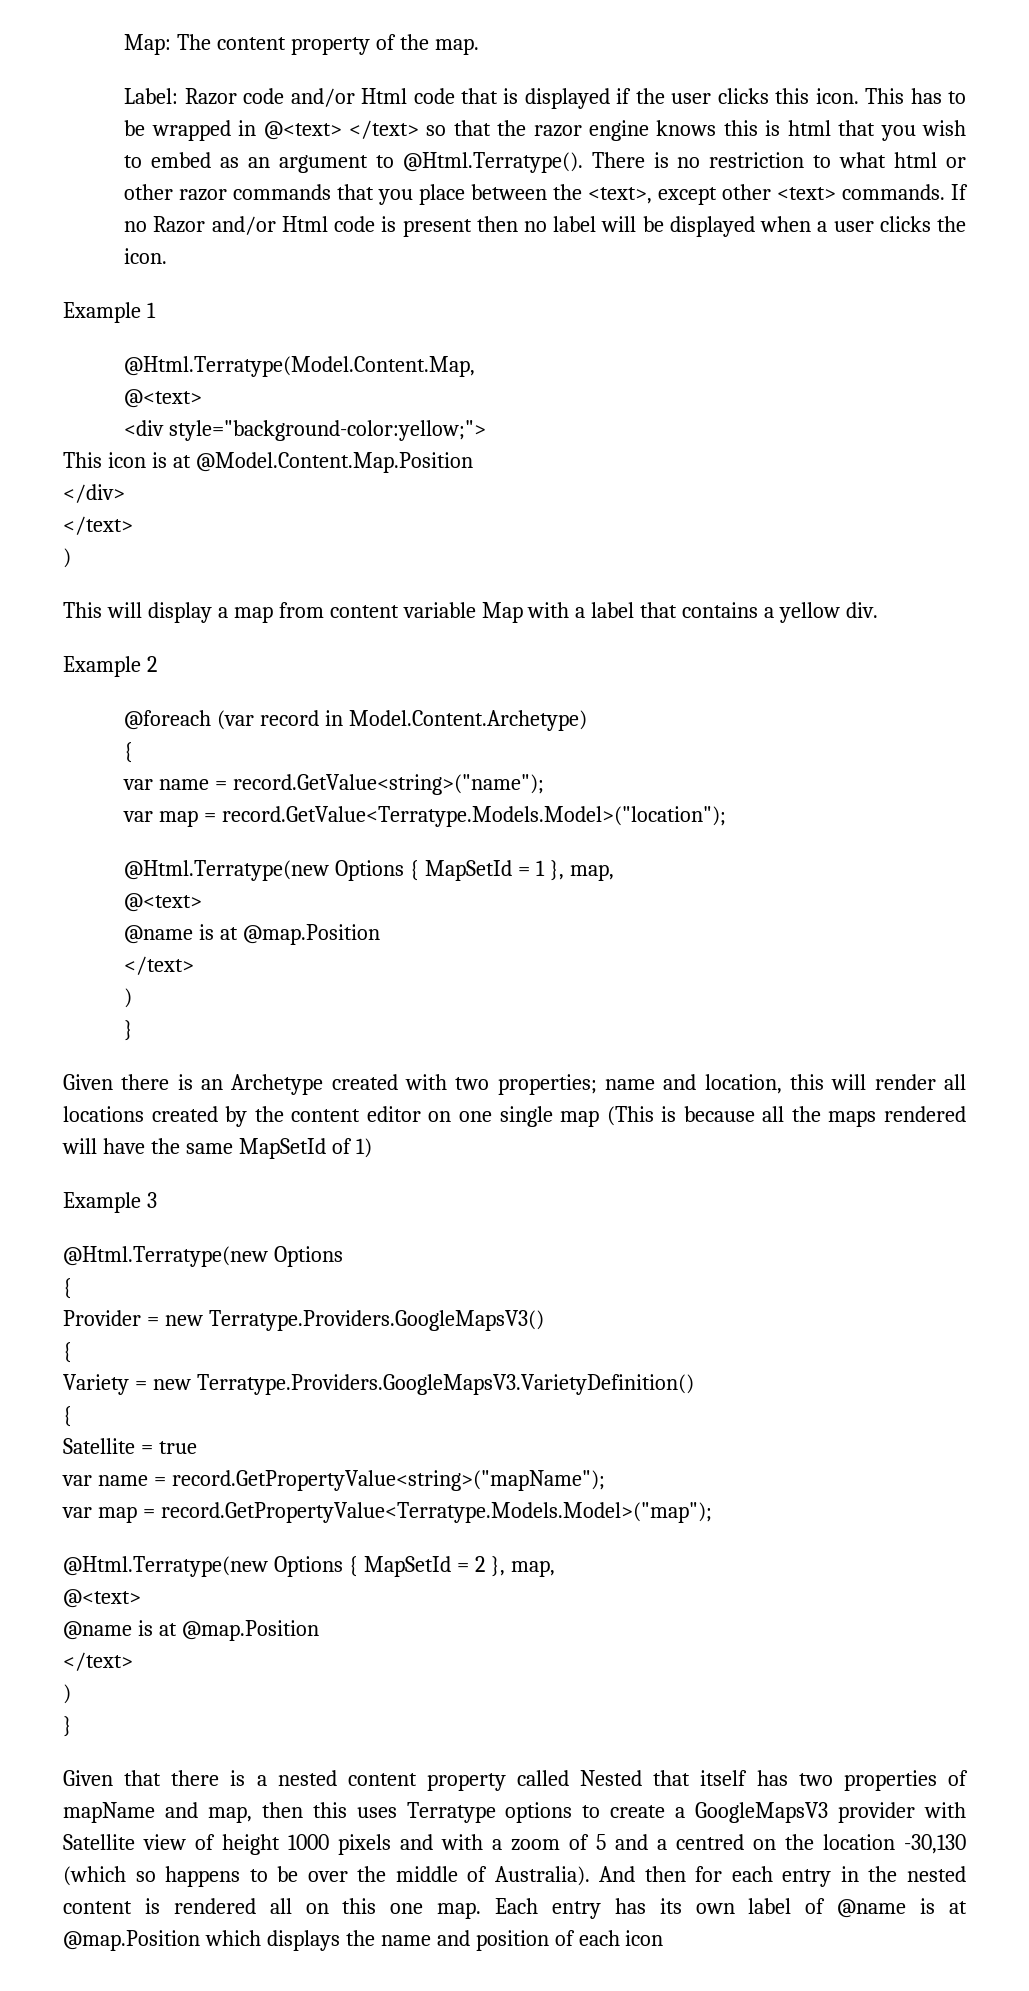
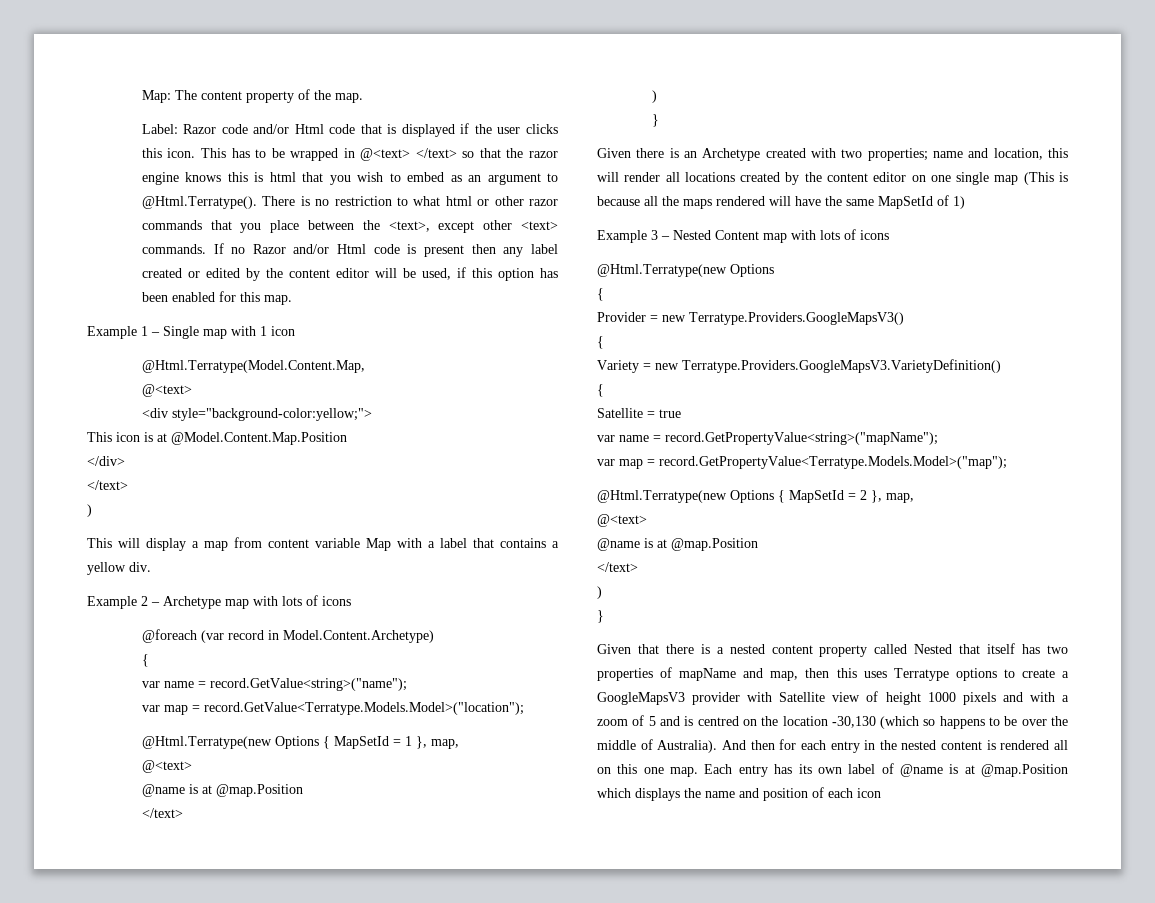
[523,216,966,237] [124,248,168,264] [63,302,156,323] no label will be displayed when a user clicks the icon. // Example 1 -> [503,244,558,257] [141,267,558,281] [141,291,292,305] [87,326,295,339] any label created or edited by the content editor will be used, if this option has been enabled for this map. // Example 1 – Single map with 1 icon
(157, 664) none -> [151,595,351,609] – Archetype map with lots of icons
(157, 1200) none -> [661,229,889,243] – Nested Content map with lots of icons
[657,1839,667,1850] a -> [684,716,694,726] is

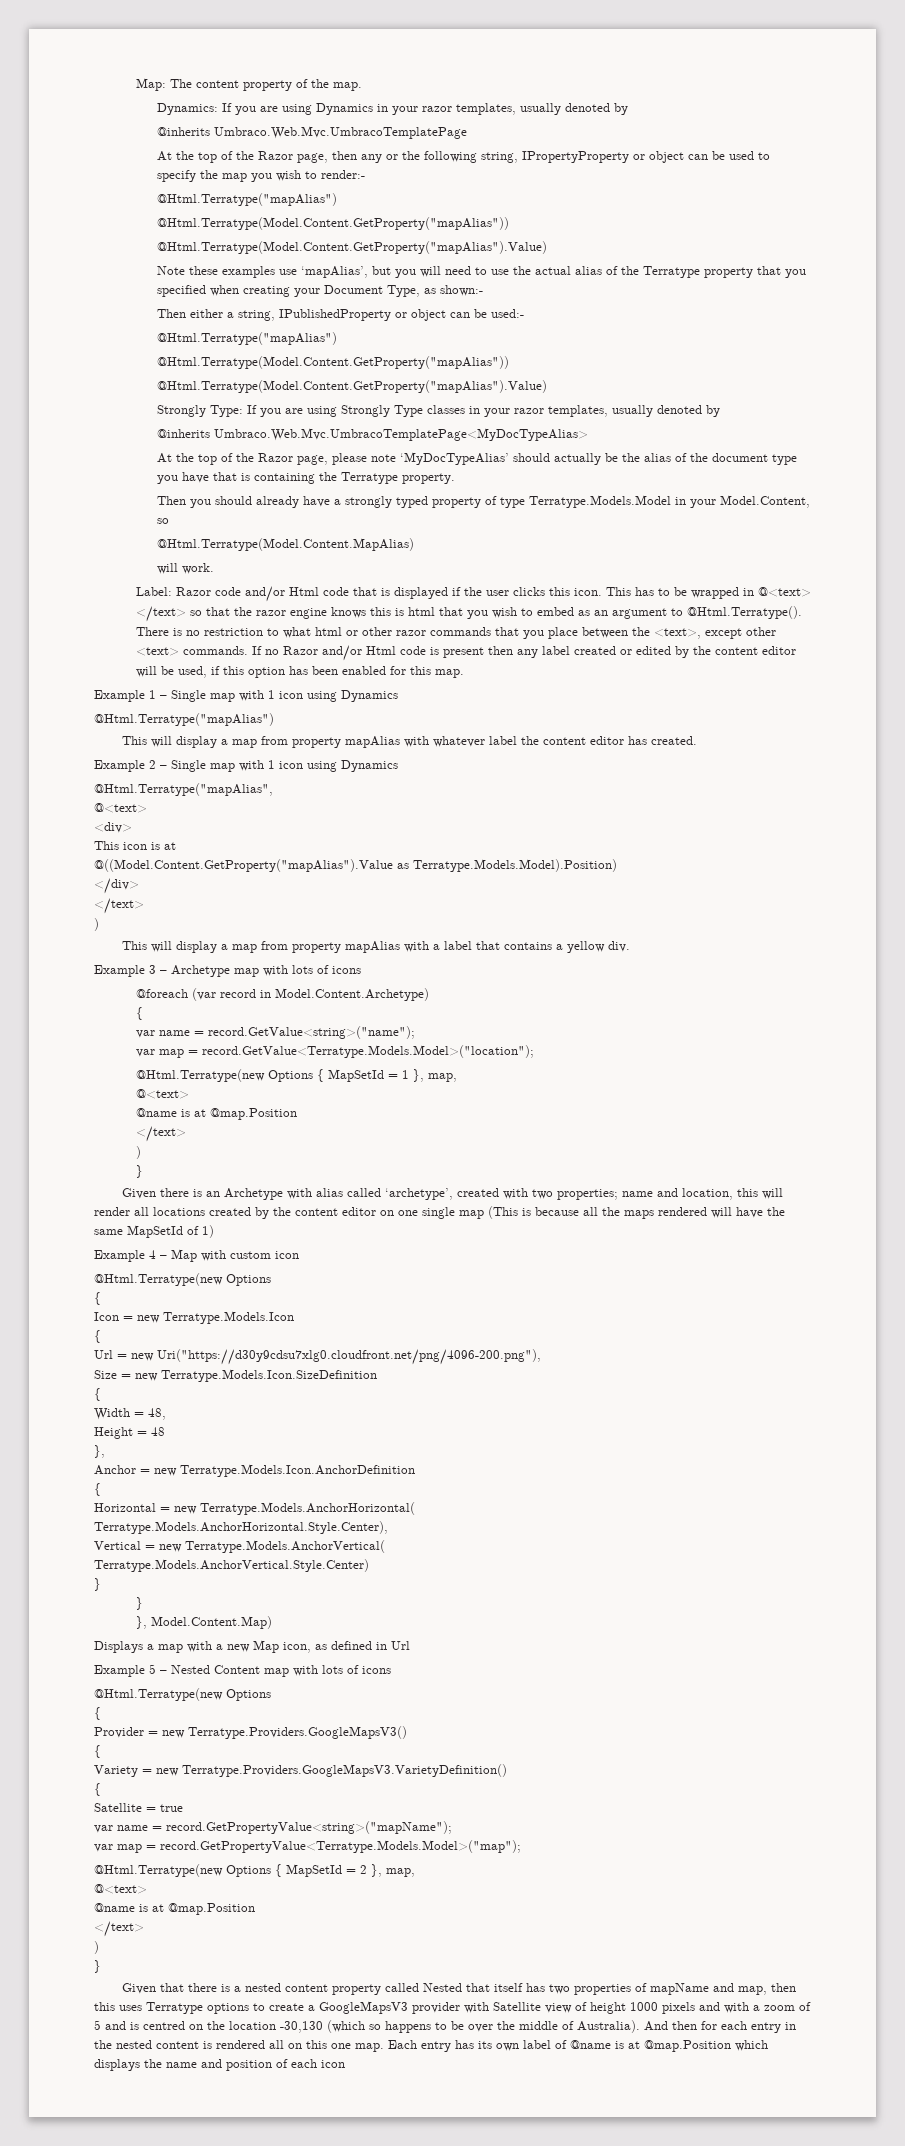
(363, 98) none -> [156,103,628,115] [156,126,467,139] [156,151,770,163] [156,170,365,182] [156,193,337,206] [156,217,509,230] [156,241,547,254] [156,266,806,278] [156,285,483,297] [156,309,524,321] [156,332,337,345] [156,356,509,369] [156,380,547,393] [156,405,720,417] [156,428,588,441] [156,452,797,465] [156,472,455,484] [156,495,810,508] [156,518,169,524] [156,538,414,551] [156,563,214,574] // Dynamics: If you are using Dynamics in your razor templates, usually denoted by // @inherits Umbraco.Web.Mvc.UmbracoTemplatePage // At the top of the Razor page, then any or the following string, IPropertyProperty or object can be used to specify the map you wish to render:- // @Html.Terratype("mapAlias") // @Html.Terratype(Model.Content.GetProperty("mapAlias")) // @Html.Terratype(Model.Content.GetProperty("mapAlias").Value) // Note these examples use ‘mapAlias’, but you will need to use the actual alias of the Terratype property that you specified when creating your Document Type, as shown:- // Then either a string, IPublishedProperty or object can be used:- // @Html.Terratype("mapAlias") // @Html.Terratype(Model.Content.GetProperty("mapAlias")) // @Html.Terratype(Model.Content.GetProperty("mapAlias").Value) // Strongly Type: If you are using Strongly Type classes in your razor templates, usually denoted by // @inherits Umbraco.Web.Mvc.UmbracoTemplatePage<MyDocTypeAlias> // At the top of the Razor page, please note ‘MyDocTypeAlias’ should actually be the alias of the document type you have that is containing the Terratype property. // Then you should already have a strongly typed property of type Terratype.Models.Model in your Model.Content, so // @Html.Terratype(Model.Content.MapAlias) // will work.
[141,360,365,373] [141,384,192,397] [141,408,372,421] // @Html.Terratype(Model.Content.Map, // @<text> // <div style="background-color:yellow;"> -> [307,690,398,702] [94,713,274,726] [121,736,697,748] [94,760,398,772] [94,783,273,796] [94,803,147,813] [94,822,132,833] using Dynamics // @Html.Terratype("mapAlias") // This will display a map from property mapAlias with whatever label the content editor has created. // Example 2 – Single map with 1 icon using Dynamics // @Html.Terratype("mapAlias", // @<text> // <div>
[171,432,347,445] @Model.Content.Map.Position -> [94,859,617,872] // @((Model.Content.GetProperty("mapAlias").Value as Terratype.Models.Model).Position)
[268,538,391,551] content variable Map -> [291,941,400,953] property mapAlias
[141,596,148,606] 2 -> [149,965,156,974] 3
(761, 154) none -> [286,1188,453,1200] with alias called ‘archetype’,
[651,230,658,240] 3 -> [149,1249,299,1262] [94,1273,271,1286] [94,1292,101,1305] [94,1311,294,1324] [94,1330,101,1343] [94,1349,541,1365] [94,1369,377,1382] [94,1388,101,1401] [94,1408,166,1420] [94,1427,165,1439] [94,1445,105,1458] [94,1464,415,1477] [94,1483,101,1496] [94,1502,415,1515] [94,1521,388,1534] [94,1540,385,1553] [94,1559,369,1572] [94,1578,101,1591] [135,1597,143,1610] [135,1616,272,1629] [94,1640,410,1653] [94,1664,156,1677] 4 – Map with custom icon // @Html.Terratype(new Options // { // Icon = new Terratype.Models.Icon // { // Url = new Uri("https://d30y9cdsu7xlg0.cloudfront.net/png/4096-200.png"), // Size = new Terratype.Models.Icon.SizeDefinition // { // Width = 48, // Height = 48 // }, // Anchor = new Terratype.Models.Icon.AnchorDefinition // { // Horizontal = new Terratype.Models.AnchorHorizontal( // Terratype.Models.AnchorHorizontal.Style.Center), // Vertical = new Terratype.Models.AnchorVertical( // Terratype.Models.AnchorVertical.Style.Center) // } // } // }, Model.Content.Map) // Displays a map with a new Map icon, as defined in Url // Example 5

